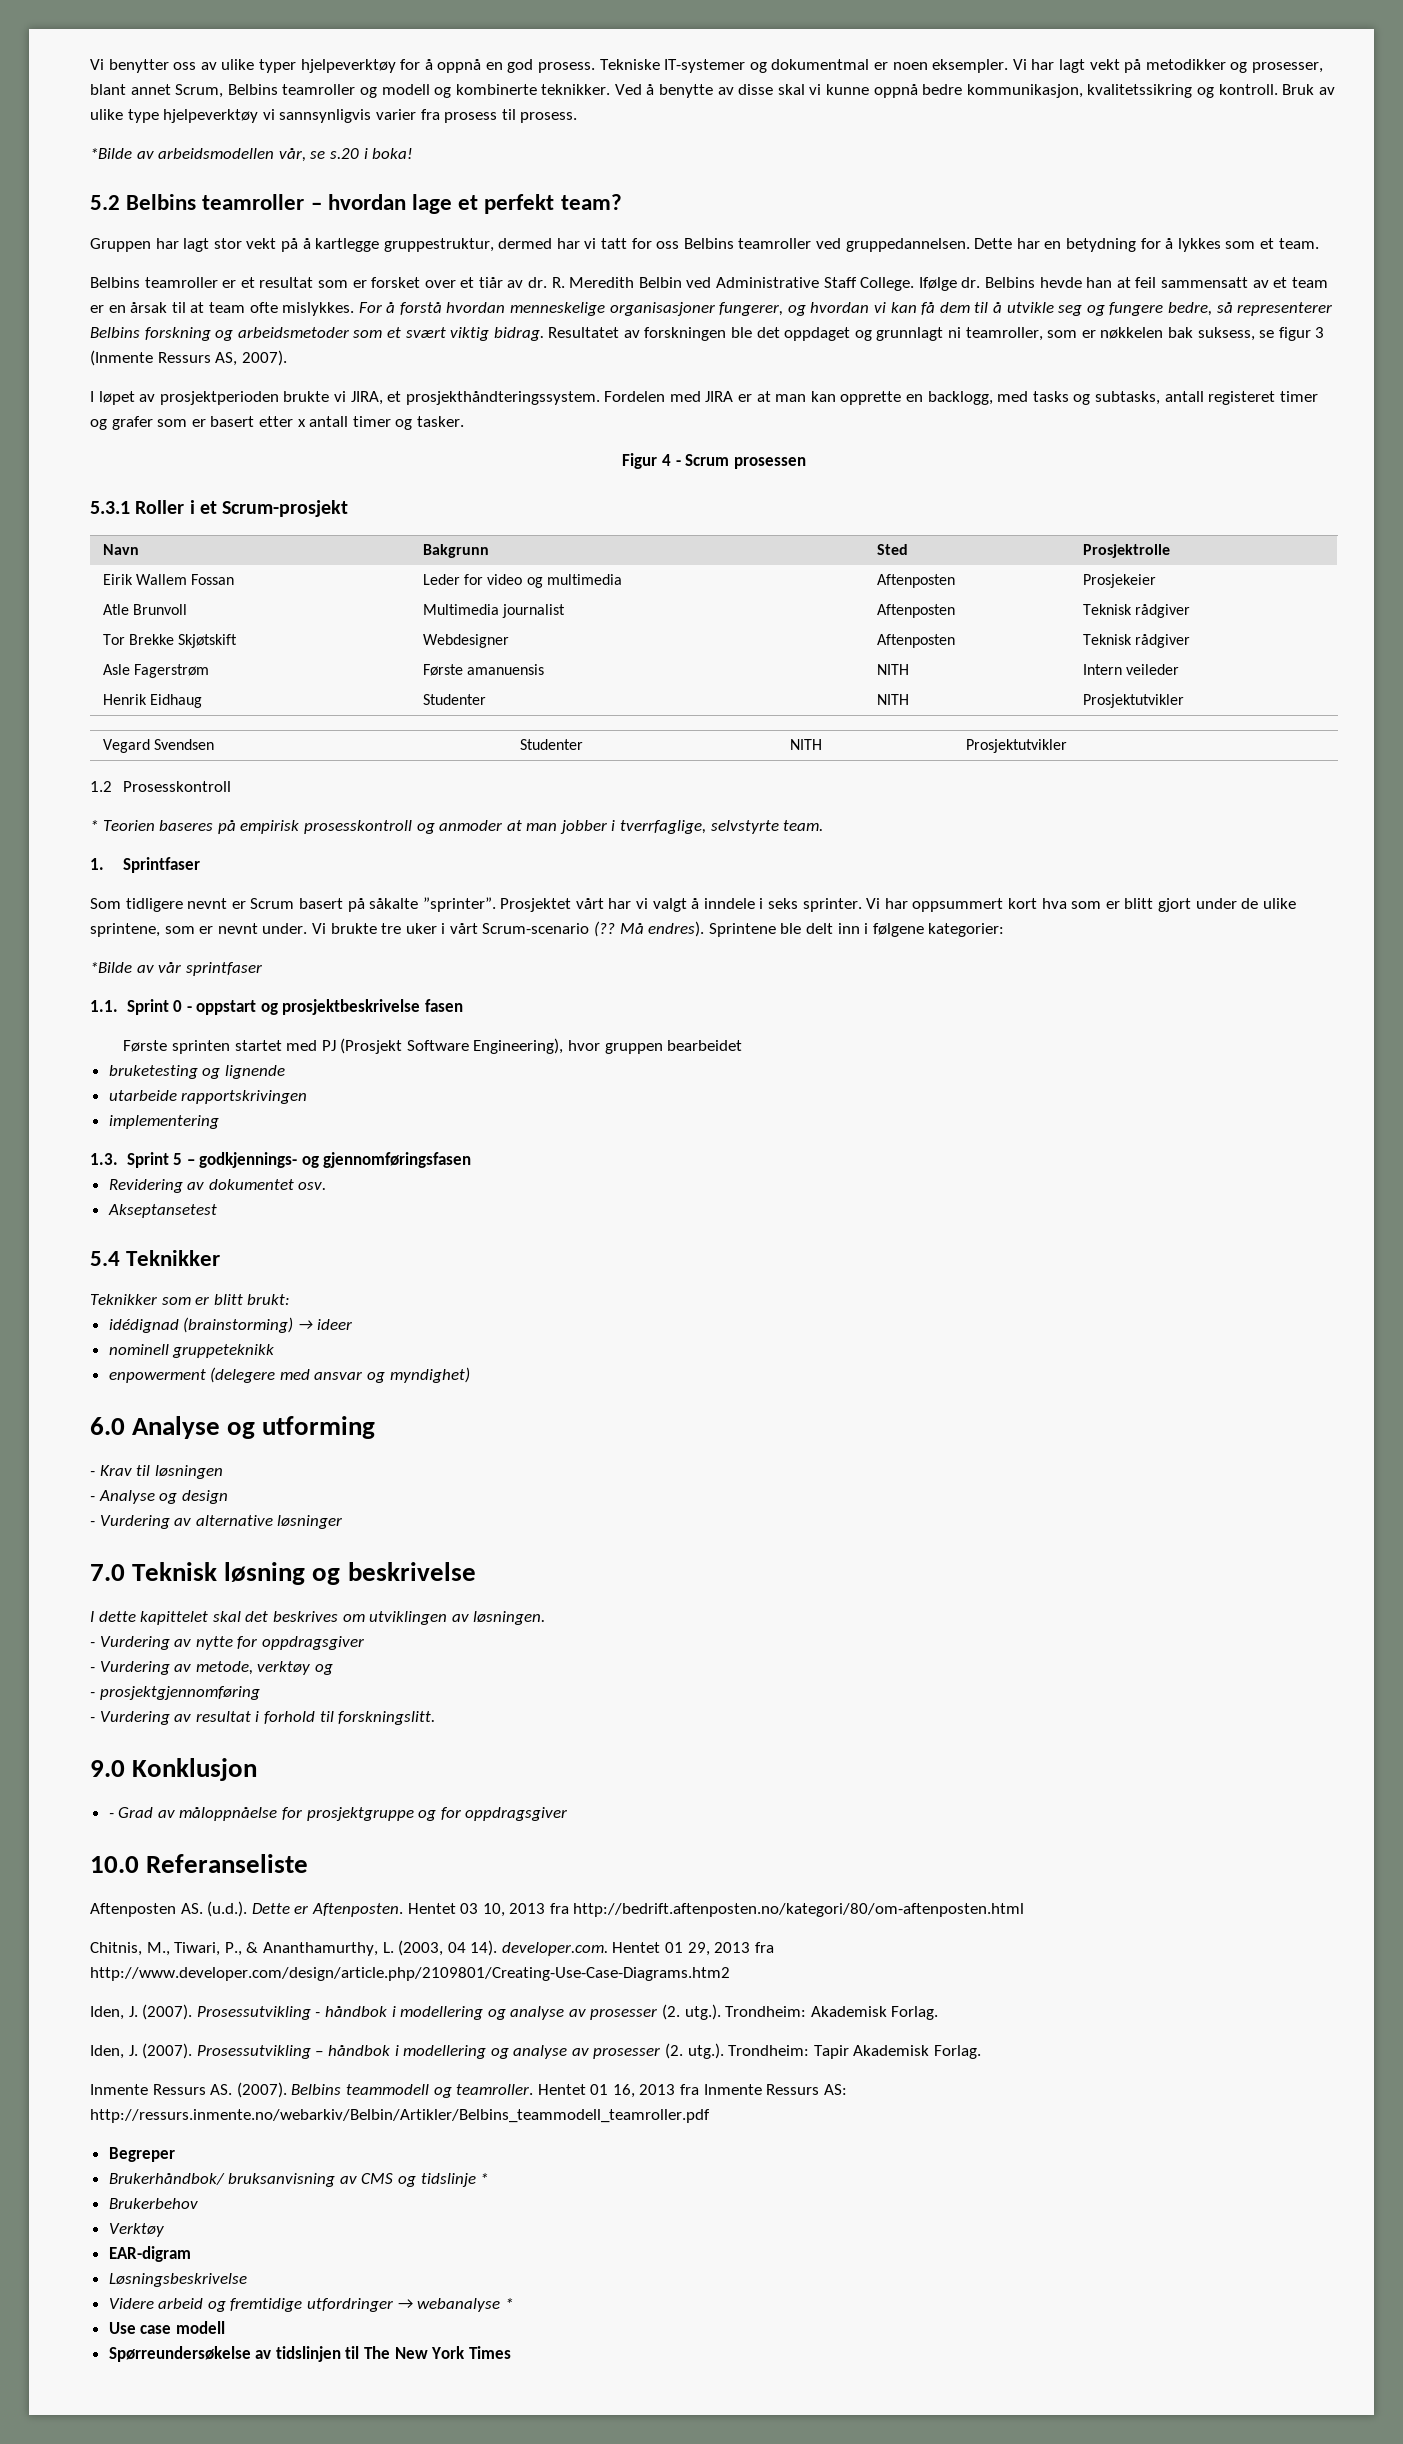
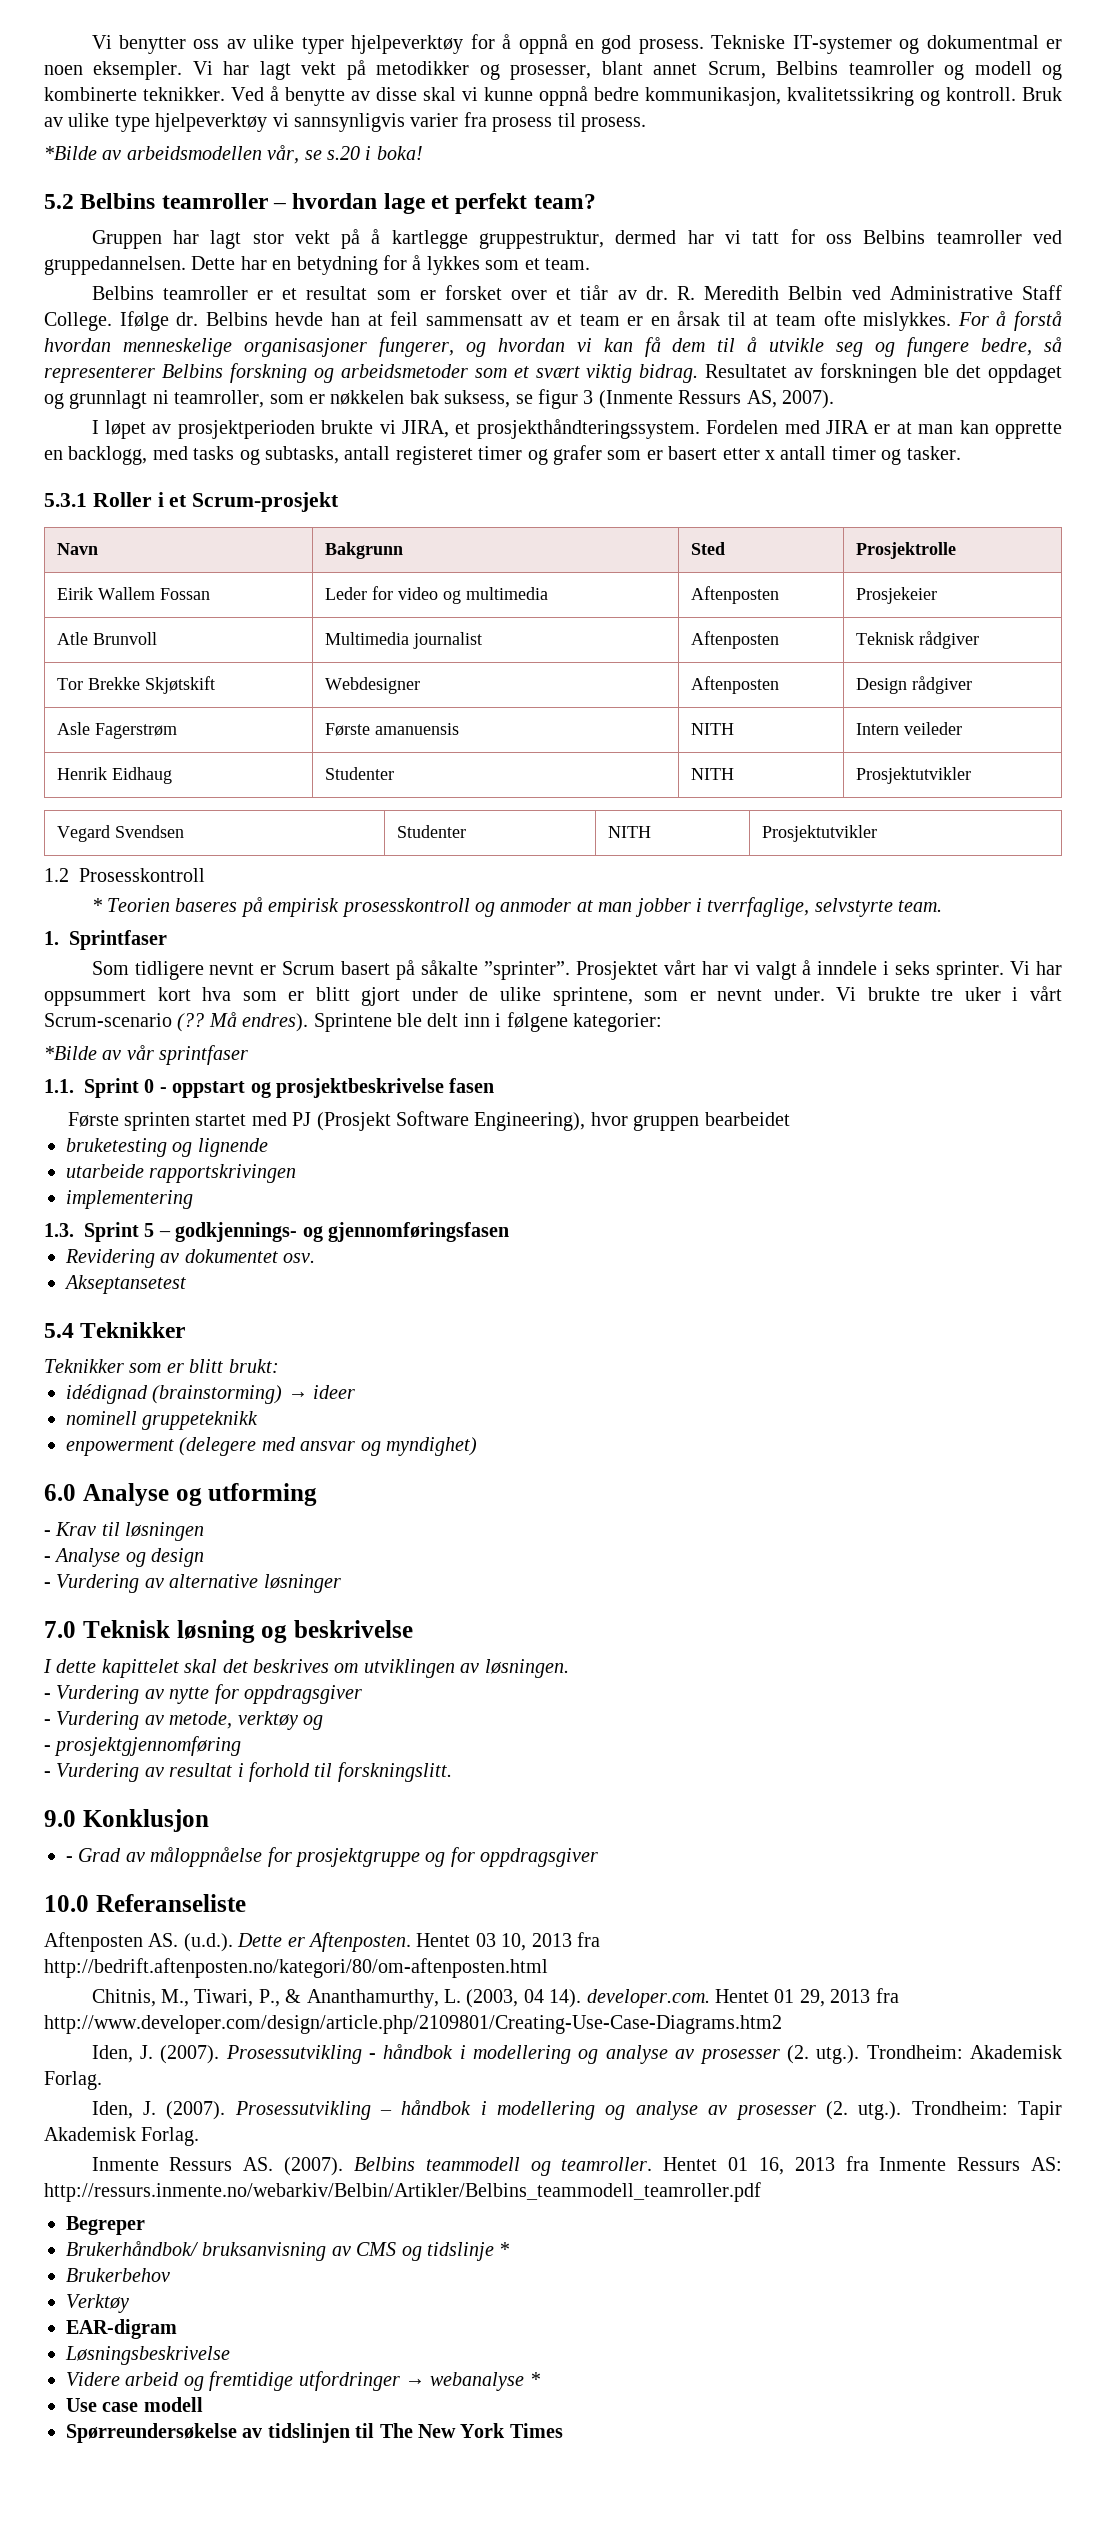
[622,453,806,469] // Figur 4 - Scrum prosessen -> (961, 453) none
[1083,634,1133,645] Teknisk -> [856,678,908,694] Design

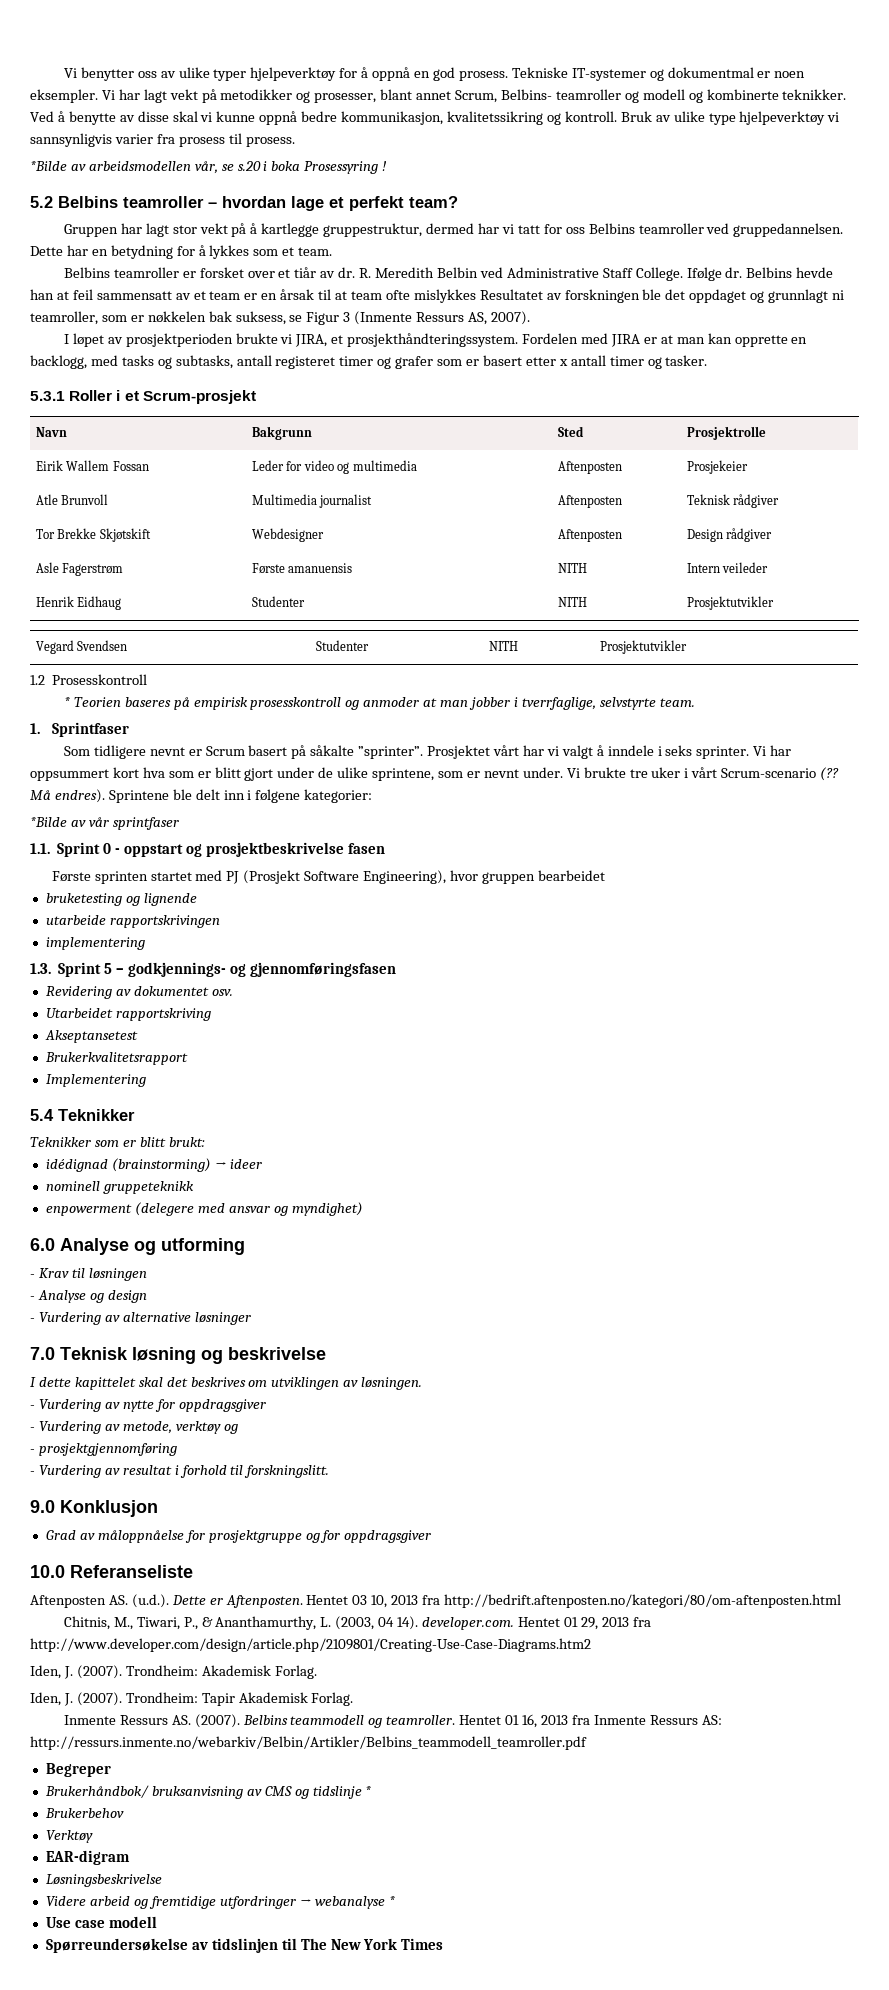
[776,61,839,75] Belbins -> [500,89,552,100] Belbins-
[376,146,423,160] boka! -> [271,161,388,174] boka Prosessyring !
[282,286,436,300] et resultat som er -> (196, 274) none
[863,311,1063,331] [44,337,1063,357] [44,363,699,383] mislykkes. For å forstå hvordan menneskelige organisasjoner fungerer, og hvordan vi kan få dem til å utvikle seg og fungere bedre, så representerer Belbins forskning og arbeidsmetoder som et svært viktig bidrag. -> [413,289,476,303] mislykkes
[537,389,578,409] figur -> [306,312,340,325] Figur
(316, 1258) none -> [45,1008,211,1021] // Utarbeidet rapportskriving
(186, 1284) none -> [44,1052,188,1065] [45,1074,146,1087] // Brukerkvalitetsrapport // Implementering
[66,1856,73,1862] - -> (158, 1508) none
[225,2044,860,2064] Prosessutvikling - håndbok i modellering og analyse av prosesser (2. utg.). -> (122, 1672) none
[234,2100,902,2120] Prosessutvikling – håndbok i modellering og analyse av prosesser (2. utg.). -> (122, 1699) none

